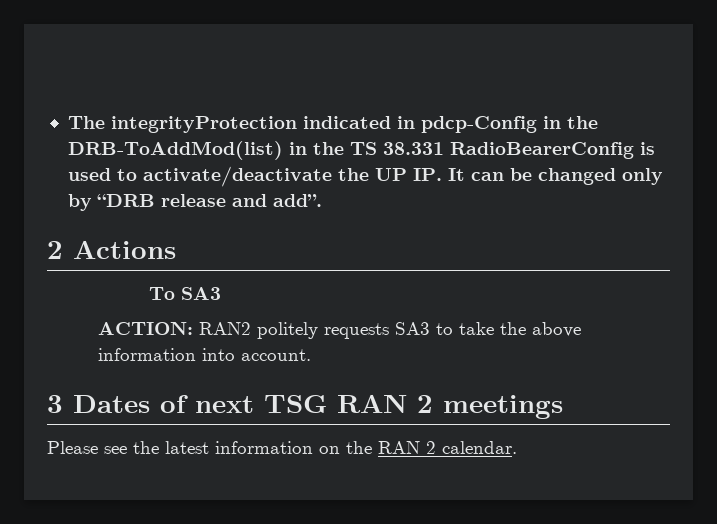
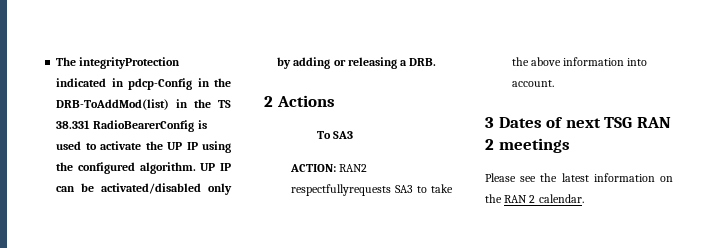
[142,166,332,187] activate/deactivate -> [100,141,142,150] activate
[412,168,465,181] IP. It -> [186,141,231,153] [56,162,231,174] IP using the configured algorithm. UP IP
[537,168,616,185] changed -> [101,183,202,194] activated/disabled
[96,194,322,207] “DRB release and add”. -> [293,57,437,69] adding or releasing a DRB.
[257,322,390,339] politely requests -> [290,184,391,196] respectfullyrequests

